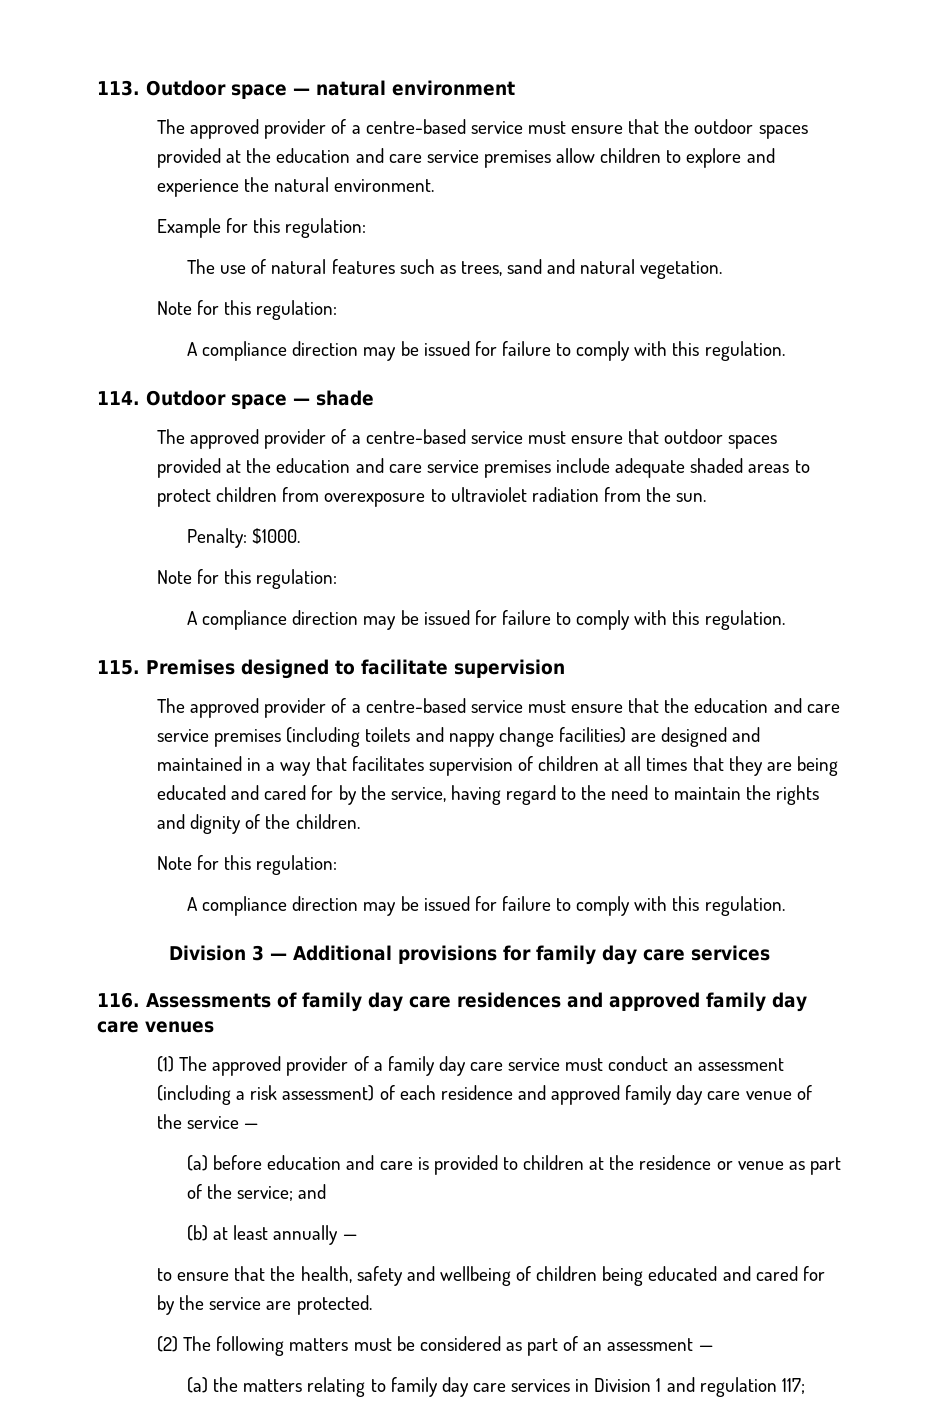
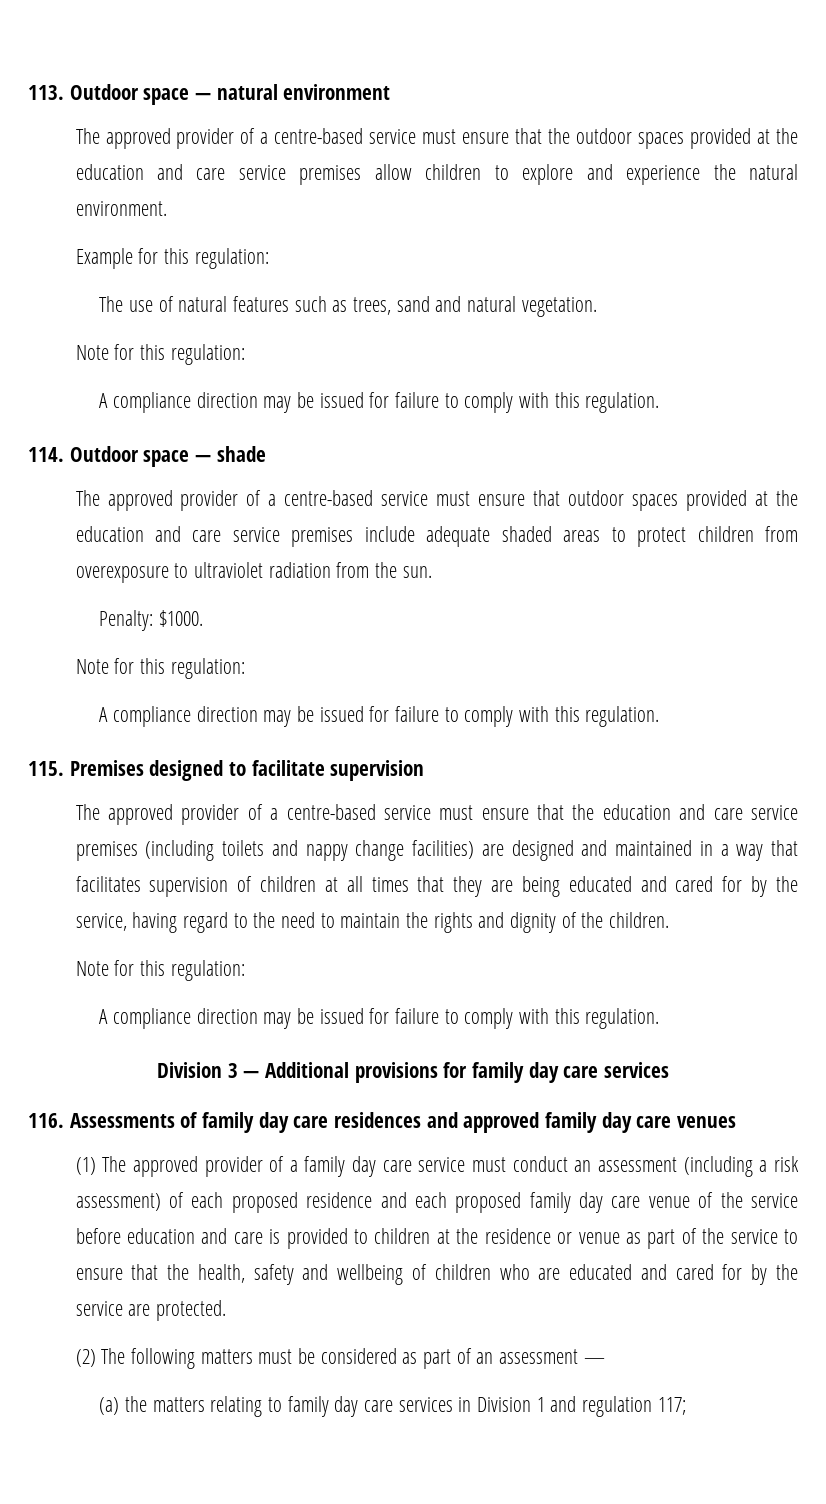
(436, 1092) none -> [231,1192,298,1213] proposed
[551,1085,621,1105] approved -> [414,1192,522,1213] each proposed
[244,1123,259,1129] [187,1155,209,1171] — // (a) -> (799, 1200) none
[237,1184,327,1201] [187,1225,357,1245] service; and // (b) at least annually — // -> [730,1229,778,1244] service
[602,1266,644,1286] being -> [499,1264,561,1280] who are

